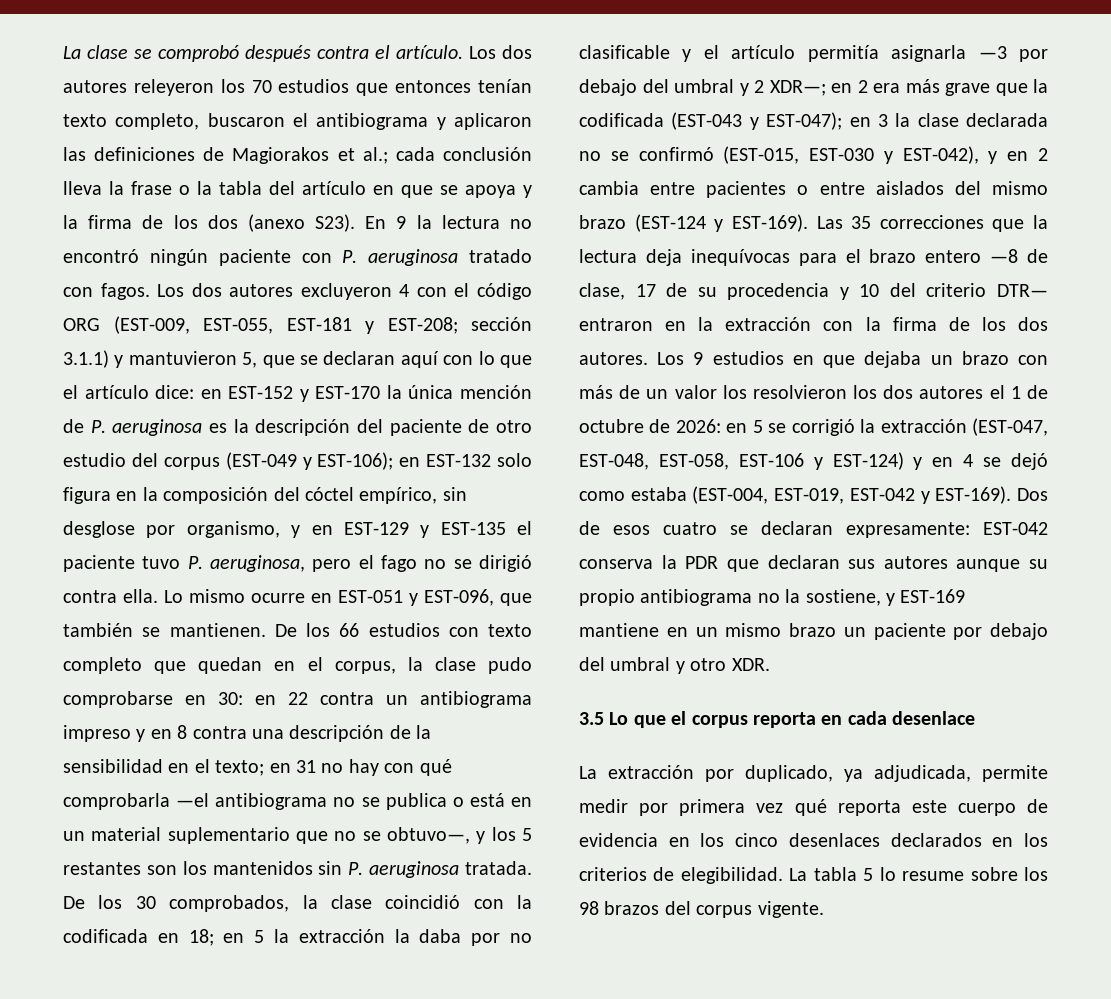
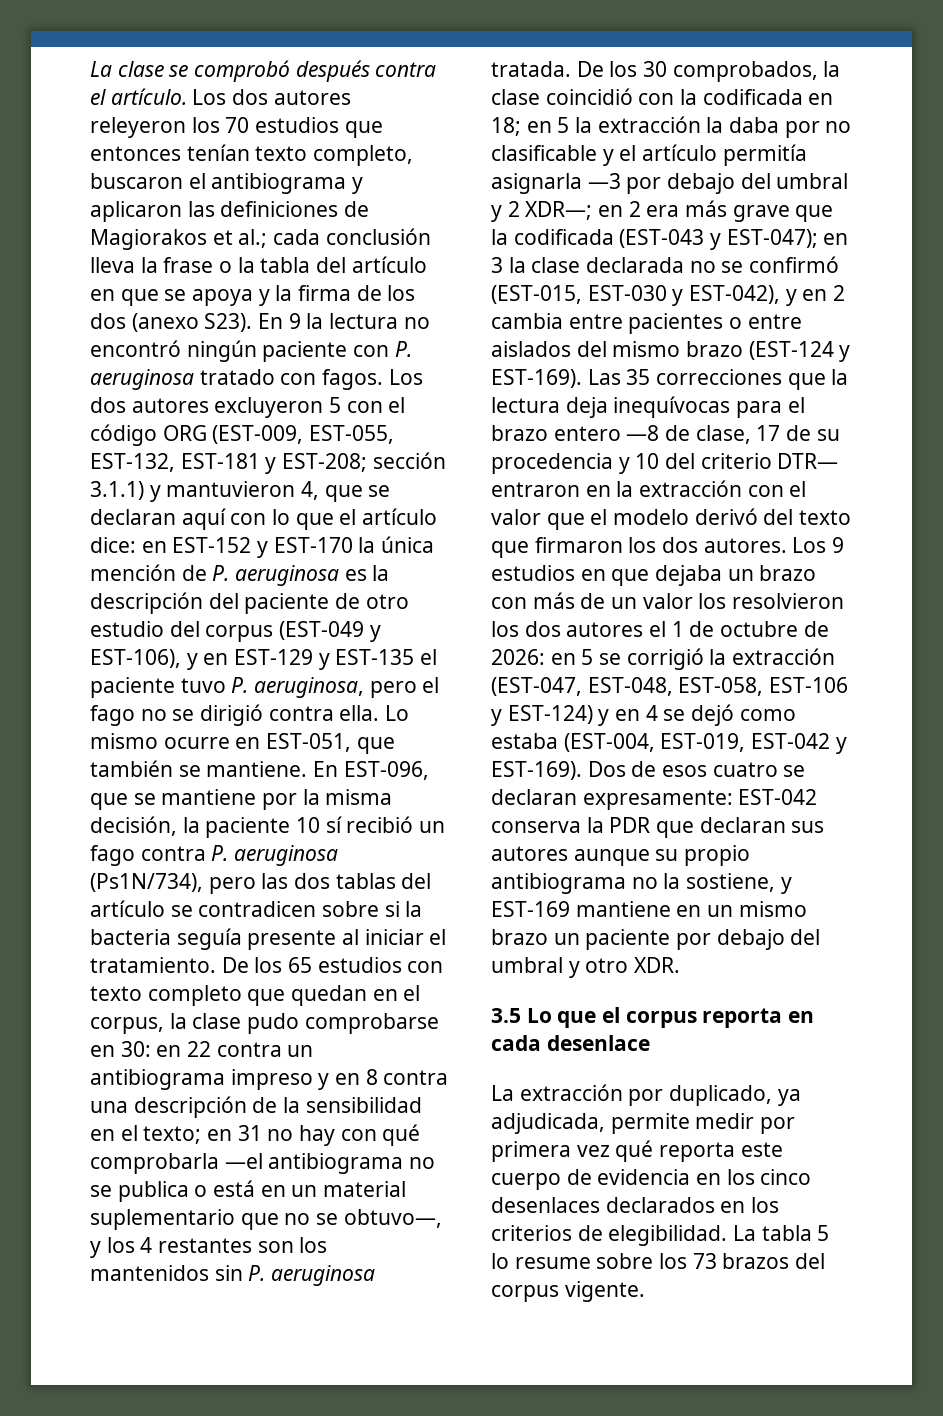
[399,284,410,297] 4 -> [329,397,342,413] 5
(273, 326) none -> [90,453,175,472] EST-132,
[242,352,258,368] 5, -> [301,481,320,500] 4,
[317,452,532,470] [63,487,467,504] [63,521,280,538] EST-106); en EST-132 solo figura en la composición del cóctel empírico, sin desglose por organismo, -> [90,649,181,668] EST-106),
[338,589,532,606] [63,623,360,637] EST-051 y EST-096, que también se mantienen. De los 66 -> [266,733,395,754] [90,760,429,780] [90,789,393,810] [90,816,446,838] [90,845,339,866] [90,873,432,894] [90,900,423,917] [90,928,447,950] [90,957,313,973] EST-051, que también se mantiene. En EST-096, que se mantiene por la misma decisión, la paciente 10 sí recibió un fago contra P. aeruginosa (Ps1N/734), pero las dos tablas del artículo se contradicen sobre si la bacteria seguía presente al iniciar el tratamiento. De los 65
[521,828,532,841] 5 -> [140,1237,153,1253] 4
[865,317,970,331] la firma de -> [789,481,807,497] [491,508,852,530] [491,537,623,558] el valor que el modelo derivó del texto que firmaron
[579,901,599,915] 98 -> [692,1253,717,1269] 73

